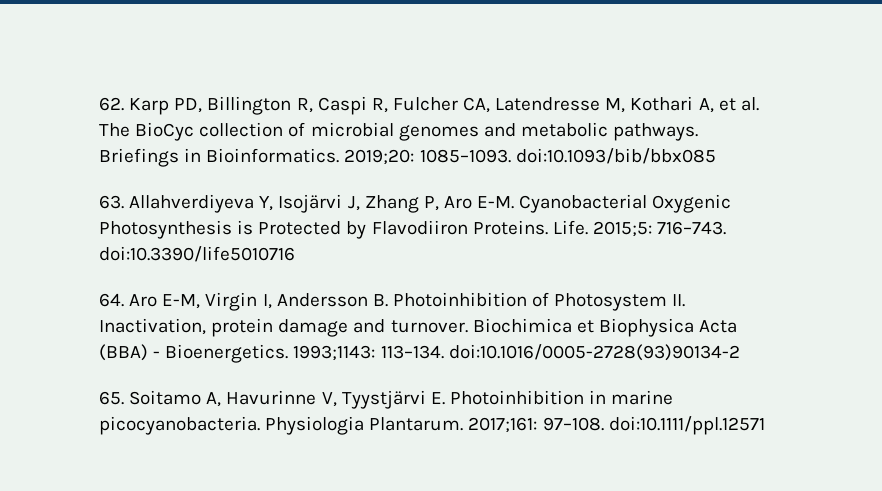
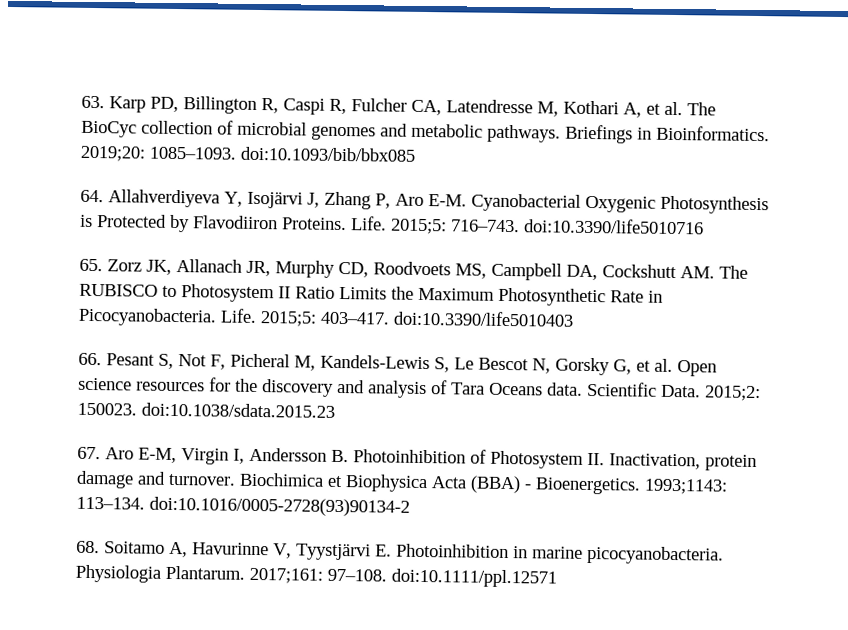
[99,97,124,111] 62. -> [81,95,105,109] 63.
[99,195,124,209] 63. -> [80,189,104,203] 64.
[99,293,124,307] 64. -> [79,258,748,281] [79,283,663,307] [78,307,574,327] [78,352,717,377] [78,377,761,402] [77,402,335,418] [77,446,101,460] 65. Zorz JK, Allanach JR, Murphy CD, Roodvoets MS, Campbell DA, Cockshutt AM. The RUBISCO to Photosystem II Ratio Limits the Maximum Photosynthetic Rate in Picocyanobacteria. Life. 2015;5: 403–417. doi:10.3390/life5010403 // 66. Pesant S, Not F, Picheral M, Kandels-Lewis S, Le Bescot N, Gorsky G, et al. Open science resources for the discovery and analysis of Tara Oceans data. Scientific Data. 2015;2: 150023. doi:10.1038/sdata.2015.23 // 67.
[99,391,124,405] 65. -> [76,540,100,554] 68.

